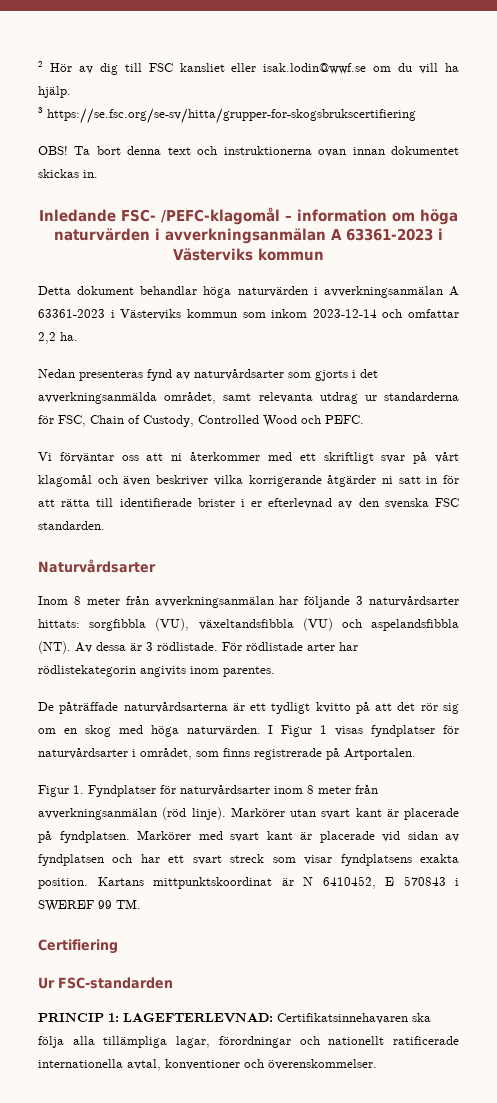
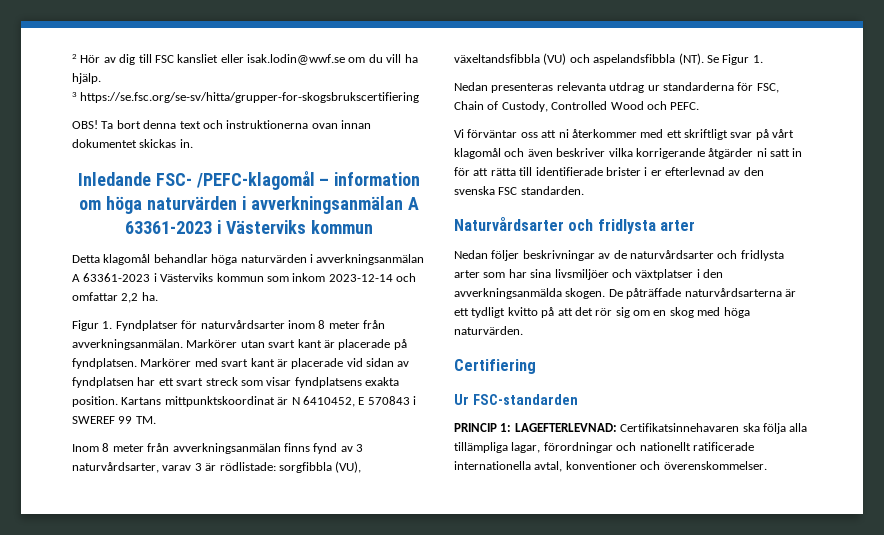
[77,286,135,295] dokument -> [103,254,151,265] klagomål
[38,369,378,381] [38,392,252,404] Nedan presenteras fynd av naturvårdsarter som gjorts i det avverkningsanmälda området, samt -> [72,320,385,331] [72,339,407,350] [72,358,410,369] [72,377,399,388] [72,396,416,407] [72,416,156,424] [72,443,363,454] [72,461,362,473] [454,53,763,65] [454,82,554,93] Figur 1. Fyndplatser för naturvårdsarter inom 8 meter från avverkningsanmälan. Markörer utan svart kant är placerade på fyndplatsen. Markörer med svart kant är placerade vid sidan av fyndplatsen har ett svart streck som visar fyndplatsens exakta position. Kartans mittpunktskoordinat är N 6410452, E 570843 i SWEREF 99 TM. // Inom 8 meter från avverkningsanmälan finns fynd av 3 naturvårdsarter, varav 3 är rödlistade: sorgfibbla (VU), växeltandsfibbla (VU) och aspelandsfibbla (NT). Se Figur 1. // Nedan presenteras
[38,596,459,608] [38,618,460,631] [38,641,358,654] [38,665,275,677] // Inom 8 meter från avverkningsanmälan har följande 3 naturvårdsarter hittats: sorgfibbla (VU), växeltandsfibbla (VU) och aspelandsfibbla (NT). Av dessa är 3 rödlistade. För rödlistade arter har rödlistekategorin angivits inom parentes. // -> [568,219,695,234] [454,250,784,261] [454,269,723,280] [454,288,606,299] och fridlysta arter // Nedan följer beskrivningar av de naturvårdsarter och fridlysta arter som har sina livsmiljöer och växtplatser i den avverkningsanmälda skogen.
[268,725,460,737] [38,748,416,760] [38,785,378,797] [38,807,459,820] [38,830,459,843] [38,854,460,866] [38,876,459,889] [38,899,141,912] I Figur 1 visas fyndplatser för naturvårdsarter i området, som finns registrerade på Artportalen. // Figur 1. Fyndplatser för naturvårdsarter inom 8 meter från avverkningsanmälan (röd linje). Markörer utan svart kant är placerade på fyndplatsen. Markörer med svart kant är placerade vid sidan av fyndplatsen och har ett svart streck som visar fyndplatsens exakta position. Kartans mittpunktskoordinat är N 6410452, E 570843 i SWEREF 99 TM. -> (523, 330) none

